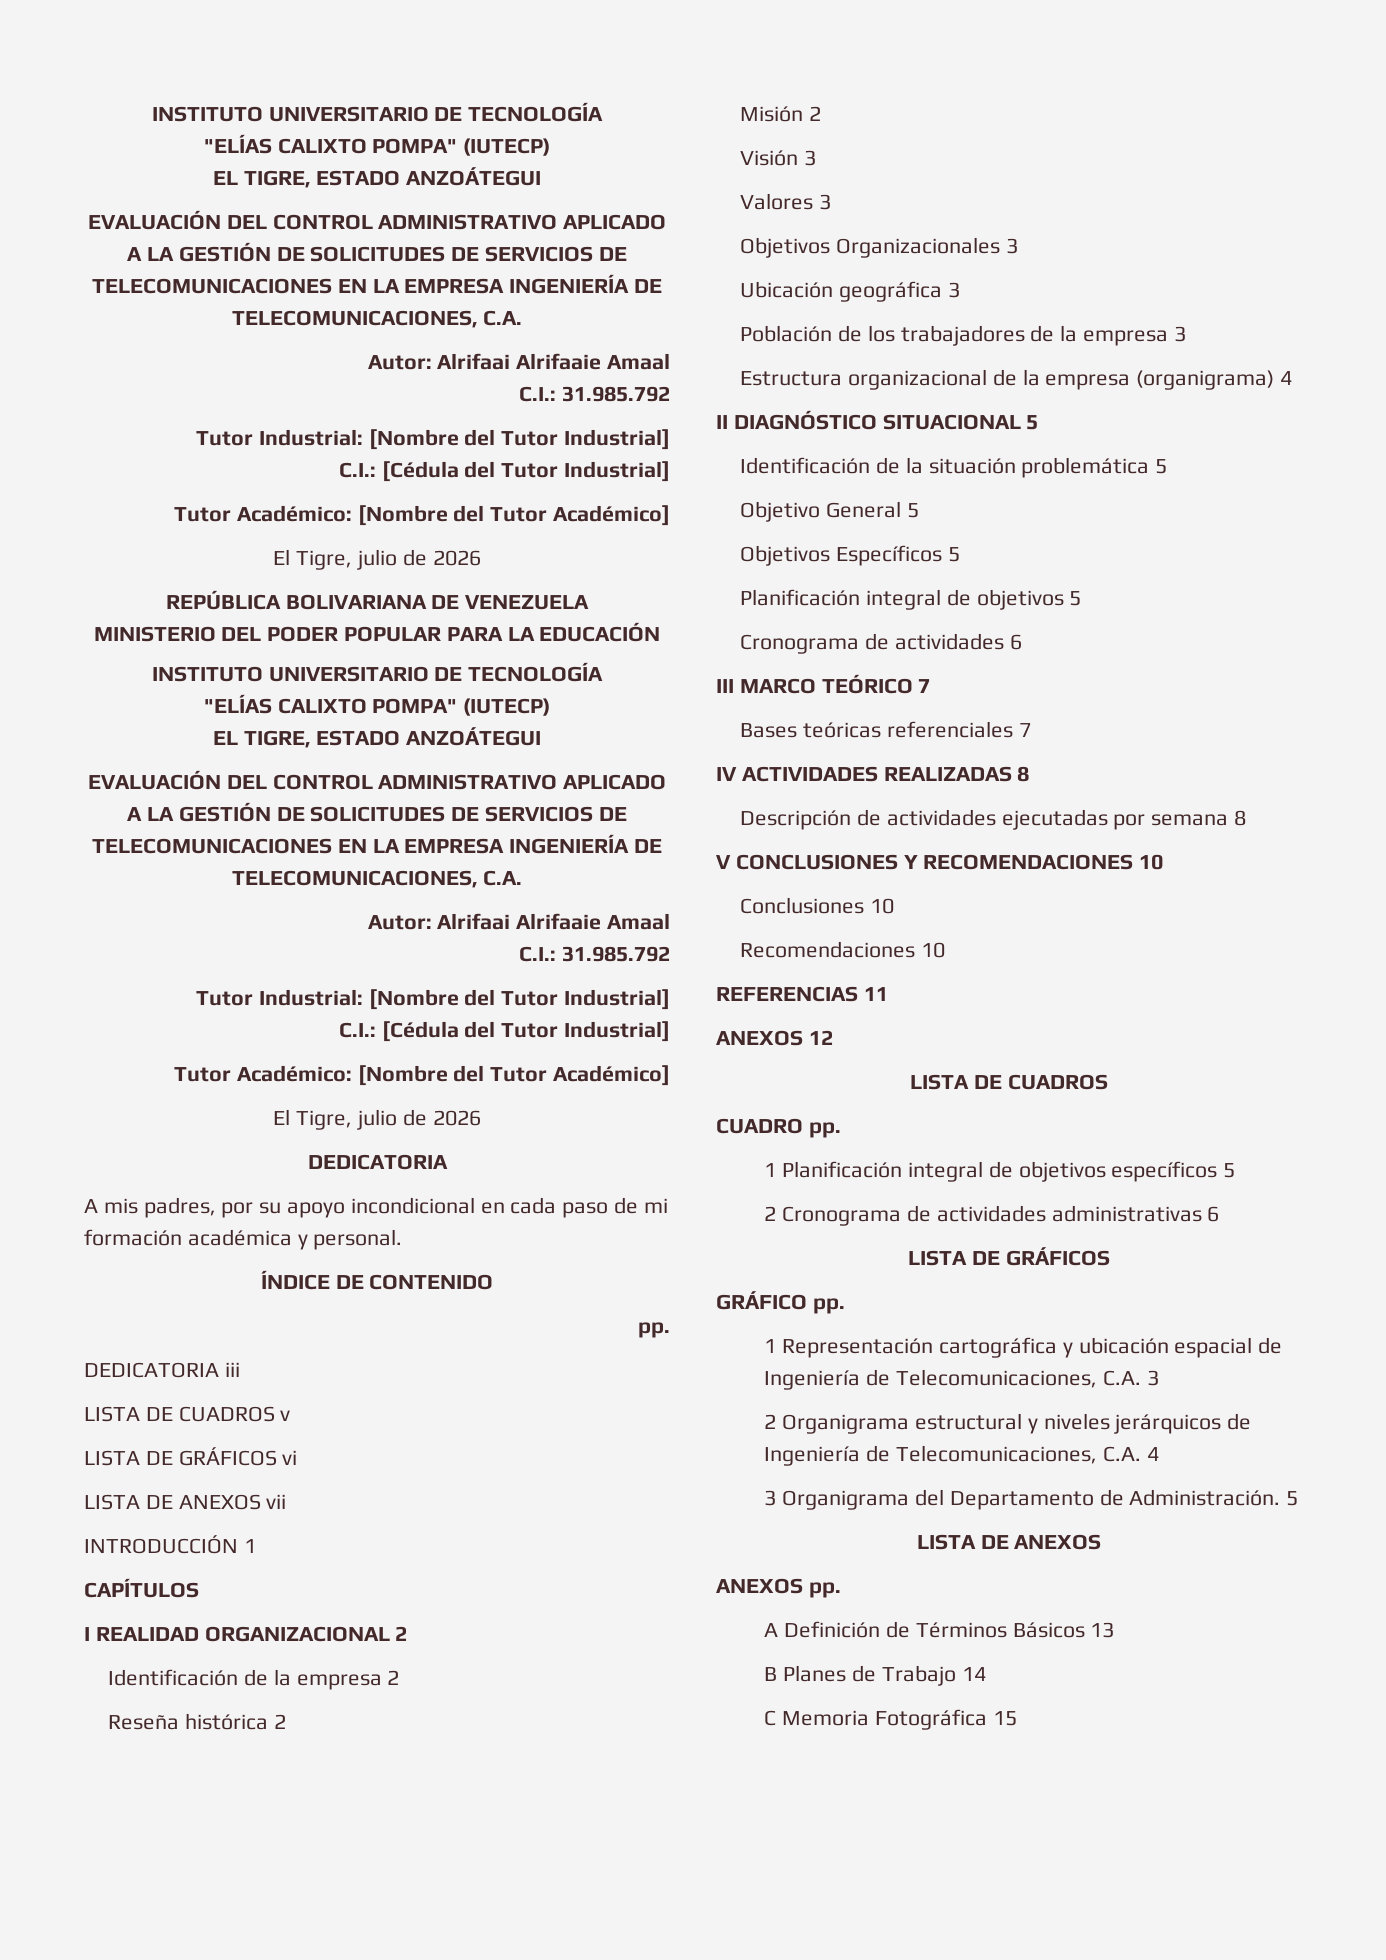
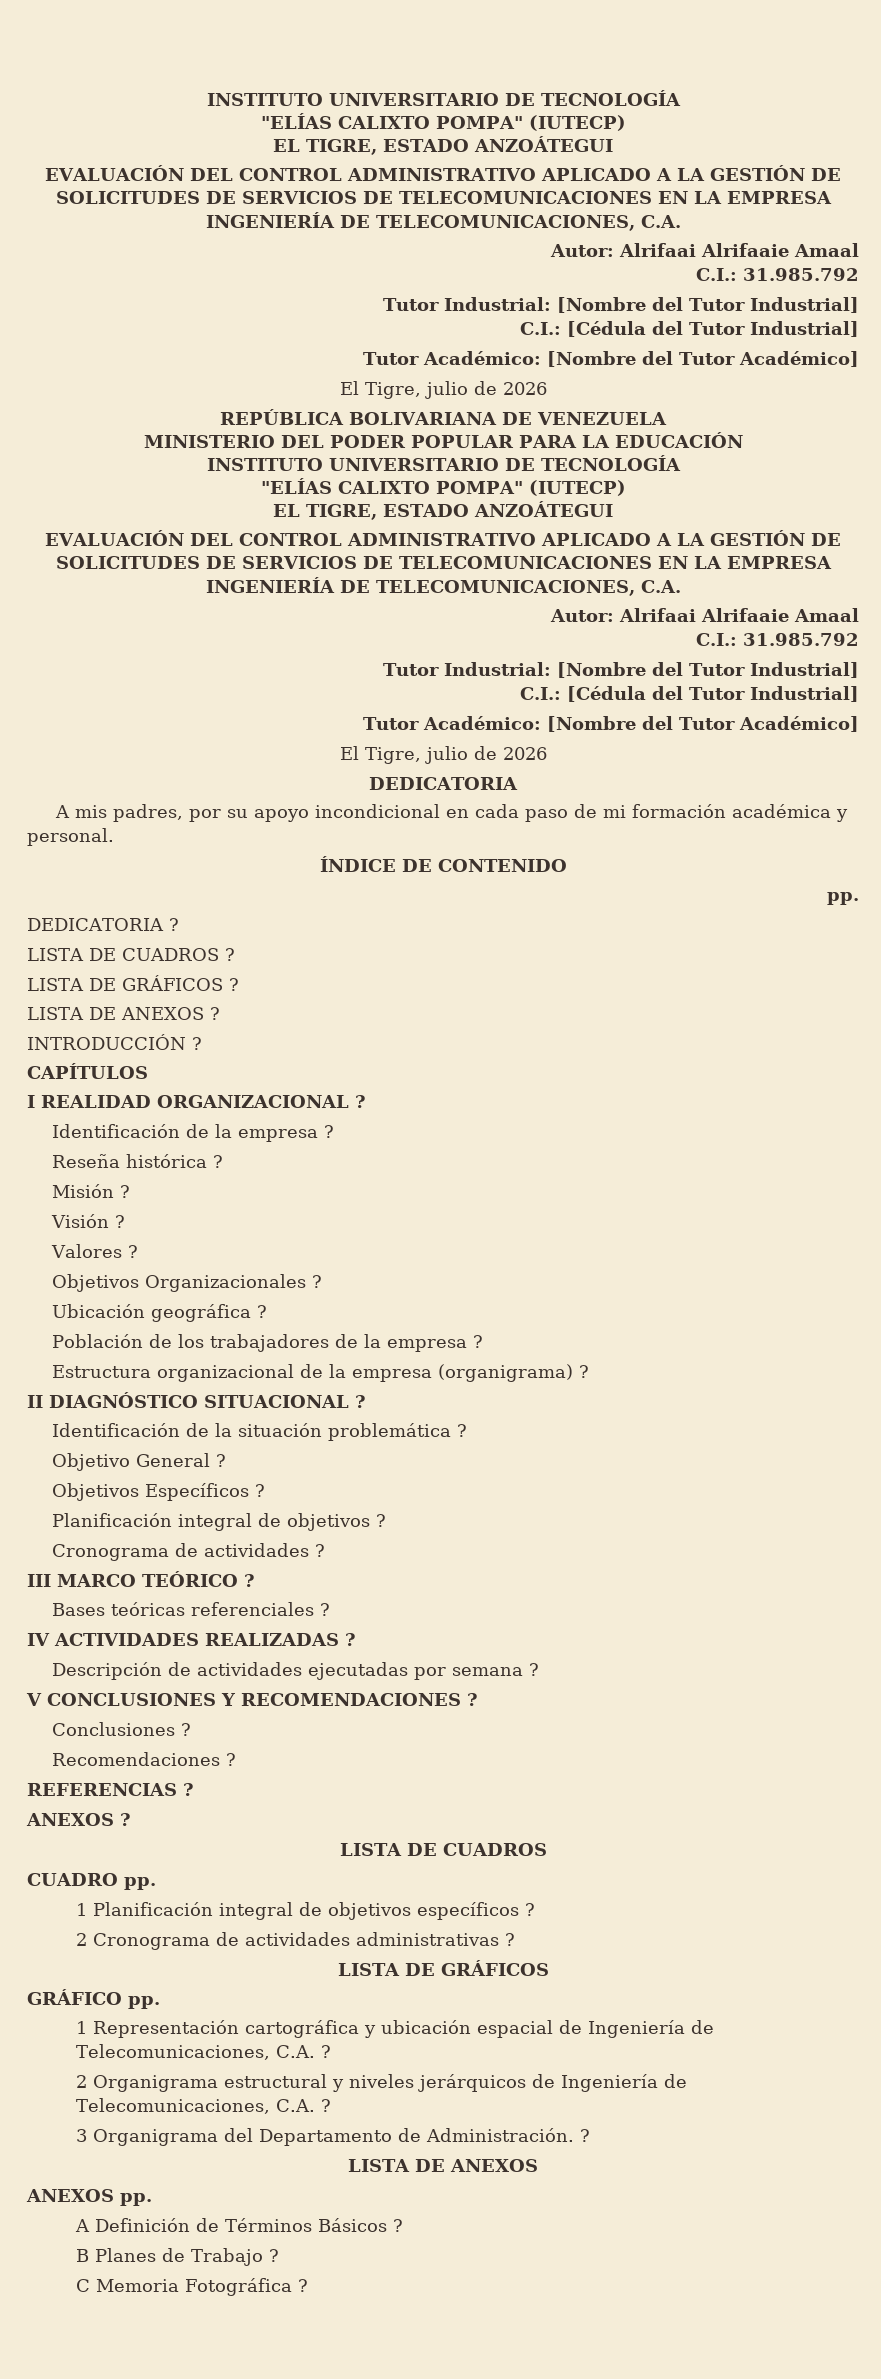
[224,1362,240,1377] [84,1406,291,1422] [84,1447,298,1466] [84,1494,287,1510] iii // LISTA DE CUADROS v // LISTA DE GRÁFICOS vi // LISTA DE ANEXOS vii -> [168,918,179,931] [27,948,235,961] [27,975,239,991] [27,1007,220,1020] ? // LISTA DE CUADROS ? // LISTA DE GRÁFICOS ? // LISTA DE ANEXOS ?
[243,1539,256,1553] 1 -> [192,1037,202,1050] ?
[395,1626,408,1641] 2 -> [355,1095,366,1108] ?
[387,1670,400,1685] 2 -> [323,1125,334,1138] ?
[273,1714,286,1729] 2 -> [212,1155,223,1168] ?
[808,106,821,121] 2 -> [119,1185,130,1198] ?
[803,150,816,166] 3 -> [114,1215,125,1228] ?
[818,194,831,210] 3 -> [127,1245,138,1258] ?
[1005,238,1018,254] 3 -> [311,1275,322,1288] ?
[947,282,960,298] 3 -> [256,1305,267,1318] ?
[1173,326,1186,342] 3 -> [472,1335,483,1348] ?
[1280,371,1293,385] 4 -> [578,1365,589,1378] ?
[1026,415,1039,430] 5 -> [355,1395,366,1408] ?
[1155,459,1168,474] 5 -> [456,1424,467,1437] ?
[906,503,919,518] 5 -> [215,1454,226,1467] ?
[947,547,960,562] [740,589,1082,610] [740,633,1022,654] 5 // Planificación integral de objetivos 5 // Cronograma de actividades 6 -> [254,1484,265,1497] [51,1513,386,1531] [51,1543,325,1561] ? // Planificación integral de objetivos ? // Cronograma de actividades ?
[918,679,931,693] 7 -> [244,1574,255,1587] ?
[1018,723,1031,737] 7 -> [319,1603,330,1616] ?
[1017,766,1030,782] 8 -> [345,1633,356,1646] ?
[1234,810,1247,826] 8 -> [528,1663,539,1676] ?
[1139,854,1164,870] 10 -> [466,1693,478,1706] ?
[869,898,894,914] 10 -> [180,1723,191,1736] ?
[920,942,945,958] 10 -> [225,1753,236,1766] ?
[863,987,888,1001] [716,1030,833,1046] 11 // ANEXOS 12 -> [183,1783,194,1796] [26,1813,131,1826] ? // ANEXOS ?
[1223,1163,1236,1178] 5 -> [525,1903,536,1916] ?
[1207,1206,1220,1222] 6 -> [505,1933,516,1946] ?
[1146,1370,1159,1386] 3 -> [321,2045,332,2058] ?
[1146,1447,1159,1461] 4 -> [321,2099,332,2112] ?
[1286,1491,1299,1506] 5 -> [580,2129,591,2142] ?
[1090,1622,1115,1638] 13 -> [393,2219,404,2232] ?
[961,1667,986,1681] 14 -> [269,2249,280,2262] ?
[992,1711,1017,1726] 15 -> [298,2279,309,2292] ?

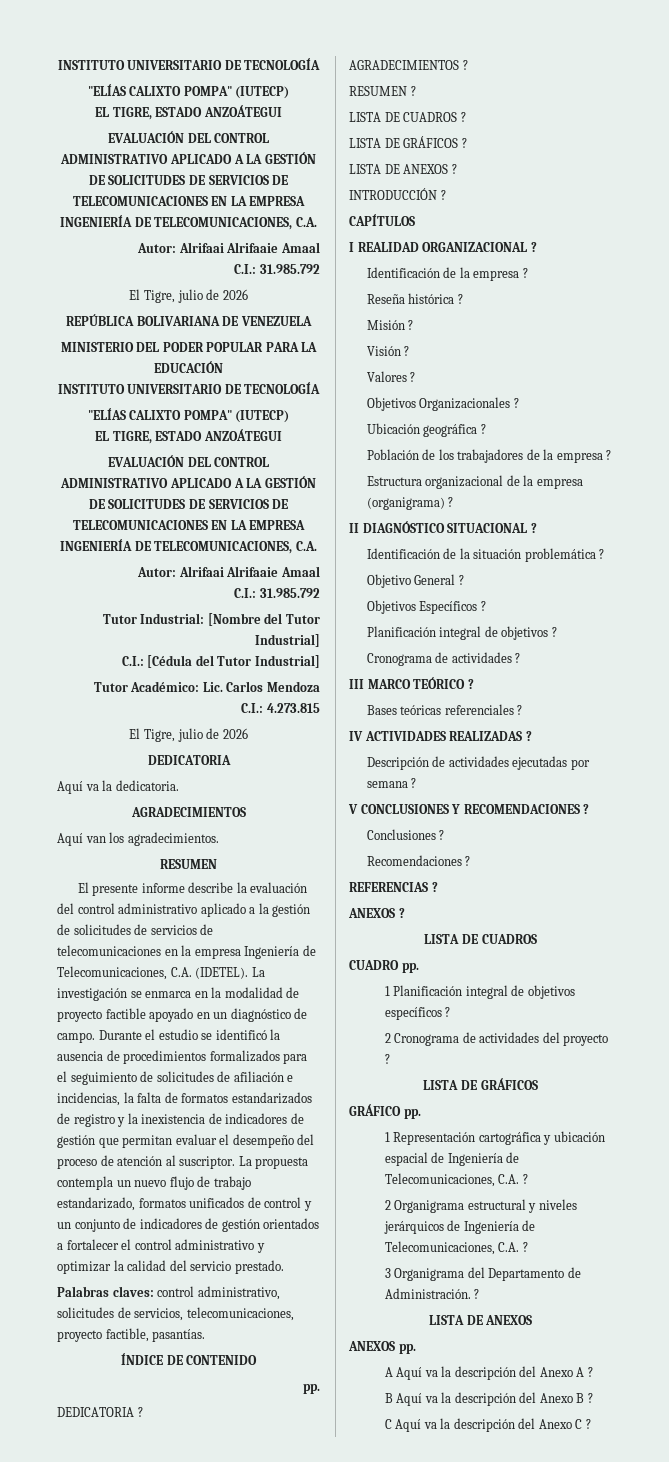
[383,297,859,313] [520,321,859,337] [363,351,859,367] // Tutor Industrial: [Nombre del Tutor Industrial] // C.I.: [Cédula del Tutor Industrial] // Tutor Académico: [Nombre del Tutor Académico] -> (320, 269) none
[547,716,859,732] [Nombre del Tutor Académico] -> [202,681,320,692] [241,703,320,713] Lic. Carlos Mendoza // C.I.: 4.273.815
[54,804,848,822] [27,828,114,846] A mis padres, por su apoyo incondicional en cada paso de mi formación académica y personal. -> [57,780,179,794] [130,807,246,817] [57,832,219,846] [160,859,217,869] [77,882,308,896] [57,903,311,917] [57,924,214,935] [57,945,316,959] [57,966,265,980] [57,987,300,1001] [57,1008,308,1022] [57,1029,281,1043] [57,1050,308,1064] [57,1071,294,1085] [57,1092,312,1106] [57,1113,304,1127] [57,1134,315,1148] [57,1155,309,1169] [57,1176,251,1190] [57,1197,312,1211] [57,1218,320,1232] [57,1239,265,1253] [57,1260,284,1274] [57,1286,280,1300] [57,1307,294,1321] [57,1328,206,1342] Aquí va la dedicatoria. // AGRADECIMIENTOS // Aquí van los agradecimientos. // RESUMEN // El presente informe describe la evaluación del control administrativo aplicado a la gestión de solicitudes de servicios de telecomunicaciones en la empresa Ingeniería de Telecomunicaciones, C.A. (IDETEL). La investigación se enmarca en la modalidad de proyecto factible apoyado en un diagnóstico de campo. Durante el estudio se identificó la ausencia de procedimientos formalizados para el seguimiento de solicitudes de afiliación e incidencias, la falta de formatos estandarizados de registro y la inexistencia de indicadores de gestión que permitan evaluar el desempeño del proceso de atención al suscriptor. La propuesta contempla un nuevo flujo de trabajo estandarizado, formatos unificados de control y un conjunto de indicadores de gestión orientados a fortalecer el control administrativo y optimizar la calidad del servicio prestado. // Palabras claves: control administrativo, solicitudes de servicios, telecomunicaciones, proyecto factible, pasantías.
(179, 924) none -> [349,60,468,70] [349,86,416,96] // AGRADECIMIENTOS ? // RESUMEN ?
[356,1932,500,1946] administrativas -> [542,1032,609,1046] del proyecto
[95,2218,404,2232] [76,2248,280,2266] [76,2278,293,2296] Definición de Términos Básicos ? // B Planes de Trabajo ? // C Memoria Fotográfica -> [396,1366,593,1380] [384,1392,593,1406] [384,1418,583,1432] Aquí va la descripción del Anexo A ? // B Aquí va la descripción del Anexo B ? // C Aquí va la descripción del Anexo C

